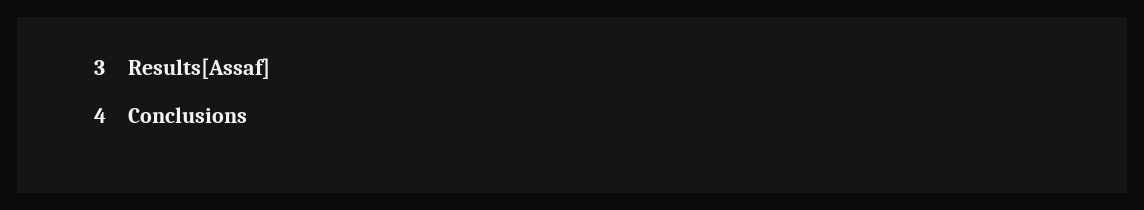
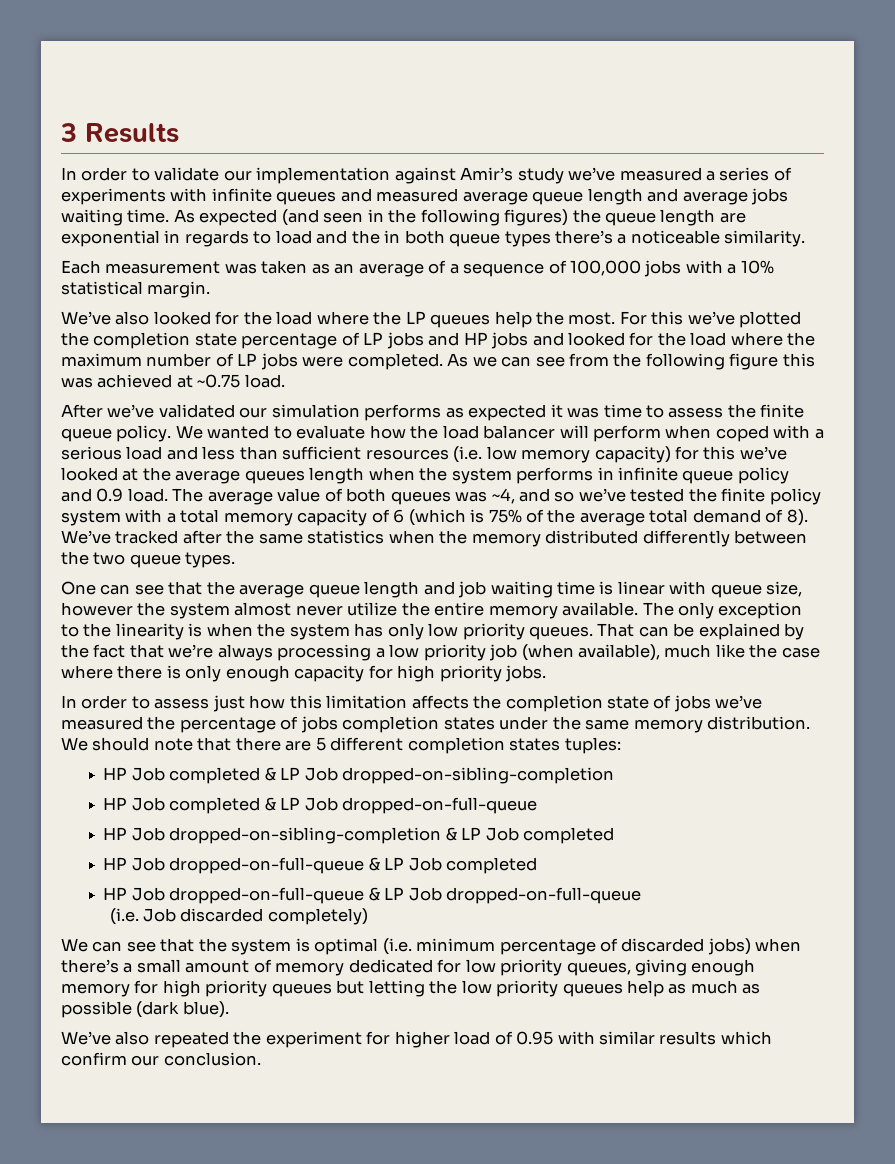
[127,58,270,79] [94,107,247,123] Results[Assaf] // 4 Conclusions -> [85,123,180,143] [61,167,792,184] [61,188,789,205] [61,209,746,226] [61,230,806,247] [61,260,774,277] [61,281,211,298] [61,311,802,328] [61,332,816,349] [61,353,815,370] [61,374,285,388] [61,404,805,421] [61,425,824,442] [61,446,787,463] [61,467,789,484] [61,488,821,505] [61,509,808,526] [61,530,808,547] [61,551,236,568] [61,581,803,598] [61,602,803,619] [61,623,805,640] [61,644,820,661] [61,665,547,682] [61,695,763,712] [61,716,811,733] [61,737,621,754] [103,767,615,784] [103,797,538,814] [103,827,615,844] [103,857,538,874] [103,887,642,904] [109,908,368,925] [61,938,802,955] [61,959,756,976] [61,980,761,997] [61,1001,229,1018] [61,1031,772,1048] [61,1052,261,1066] Results // In order to validate our implementation against Amir’s study we’ve measured a series of experiments with infinite queues and measured average queue length and average jobs waiting time. As expected (and seen in the following figures) the queue length are exponential in regards to load and the in both queue types there’s a noticeable similarity. // Each measurement was taken as an average of a sequence of 100,000 jobs with a 10% statistical margin. // We’ve also looked for the load where the LP queues help the most. For this we’ve plotted the completion state percentage of LP jobs and HP jobs and looked for the load where the maximum number of LP jobs were completed. As we can see from the following figure this was achieved at ~0.75 load. // After we’ve validated our simulation performs as expected it was time to assess the finite queue policy. We wanted to evaluate how the load balancer will perform when coped with a serious load and less than sufficient resources (i.e. low memory capacity) for this we’ve looked at the average queues length when the system performs in infinite queue policy and 0.9 load. The average value of both queues was ~4, and so we’ve tested the finite policy system with a total memory capacity of 6 (which is 75% of the average total demand of 8). We’ve tracked after the same statistics when the memory distributed differently between the two queue types. // One can see that the average queue length and job waiting time is linear with queue size, however the system almost never utilize the entire memory available. The only exception to the linearity is when the system has only low priority queues. That can be explained by the fact that we’re always processing a low priority job (when available), much like the case where there is only enough capacity for high priority jobs. // In order to assess just how this limitation affects the completion state of jobs we’ve measured the percentage of jobs completion states under the same memory distribution. We should note that there are 5 different completion states tuples: // HP Job completed & LP Job dropped-on-sibling-completion // HP Job completed & LP Job dropped-on-full-queue // HP Job dropped-on-sibling-completion & LP Job completed // HP Job dropped-on-full-queue & LP Job completed // HP Job dropped-on-full-queue & LP Job dropped-on-full-queue // (i.e. Job discarded completely) // We can see that the system is optimal (i.e. minimum percentage of discarded jobs) when there’s a small amount of memory dedicated for low priority queues, giving enough memory for high priority queues but letting the low priority queues help as much as possible (dark blue). // We’ve also repeated the experiment for higher load of 0.95 with similar results which confirm our conclusion.

